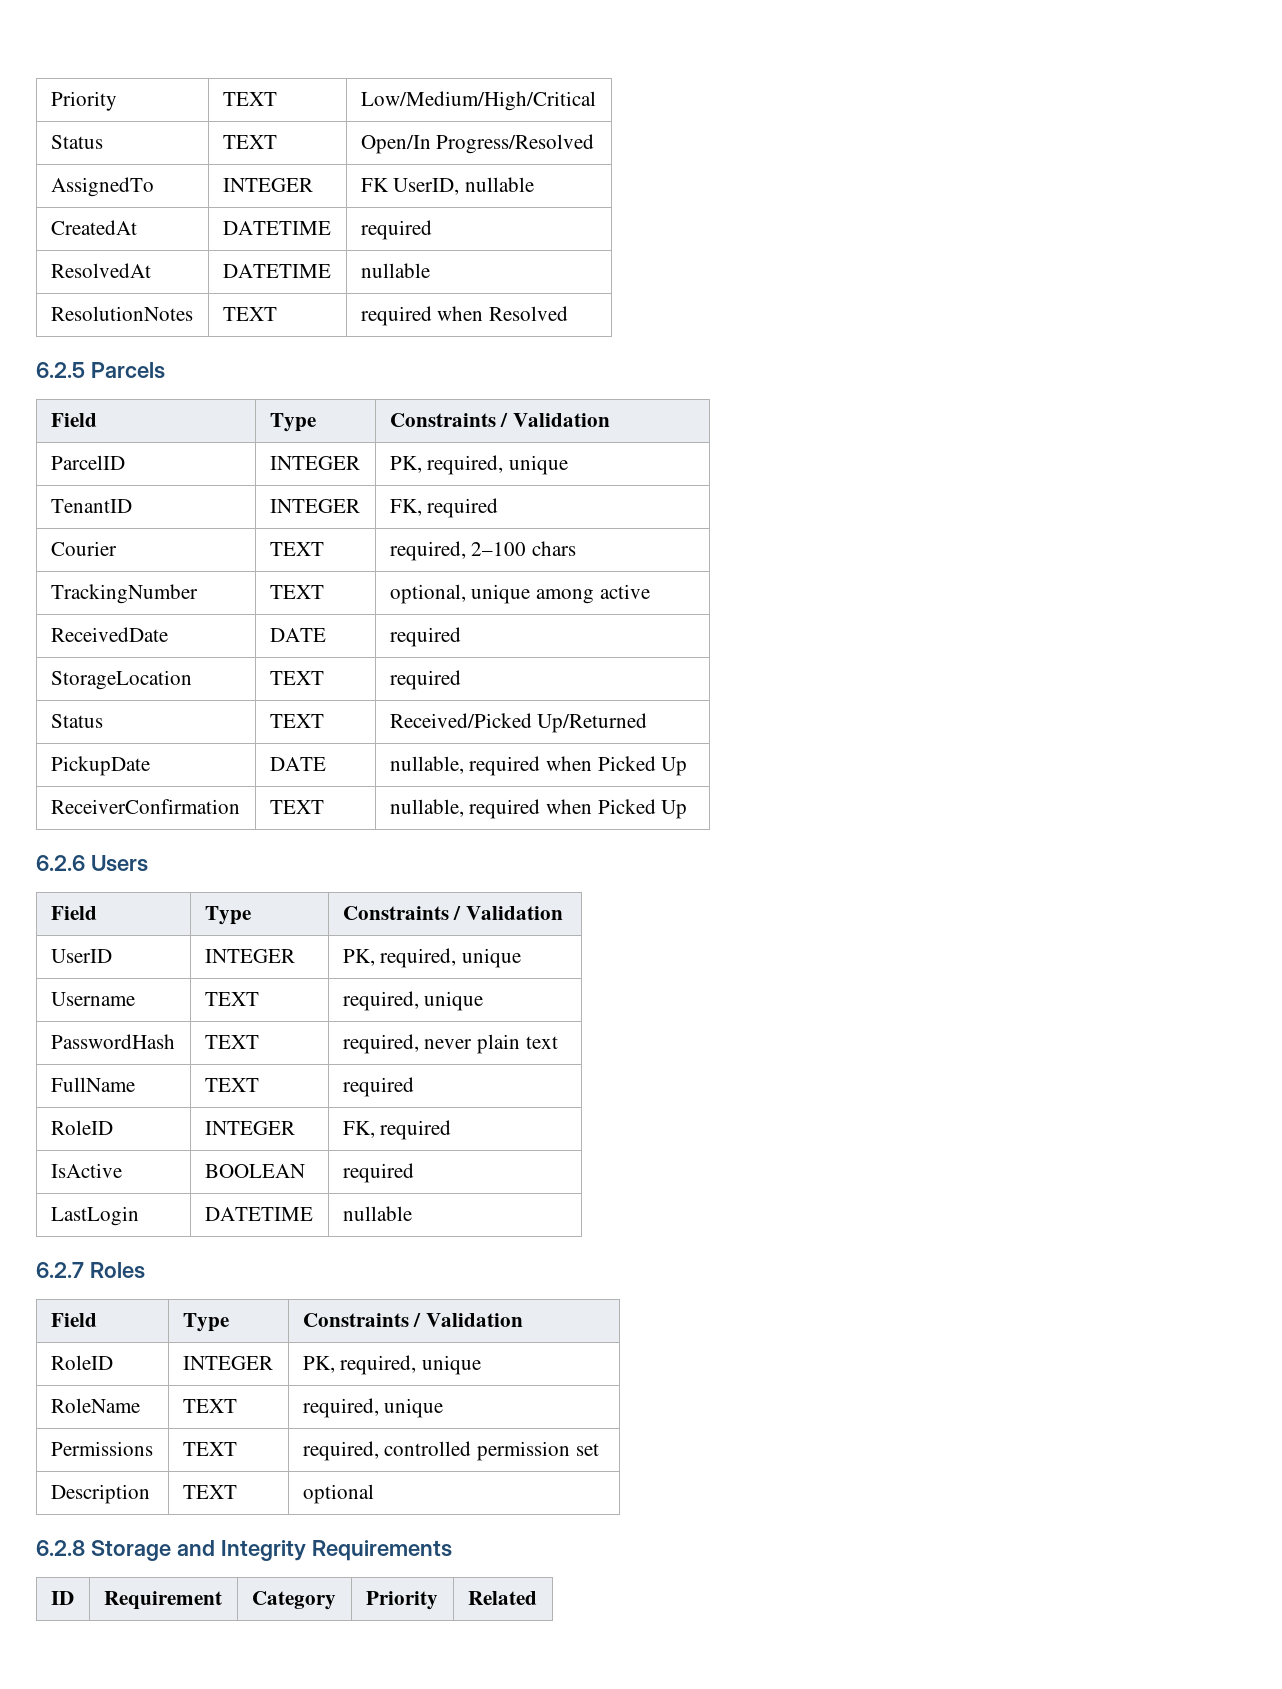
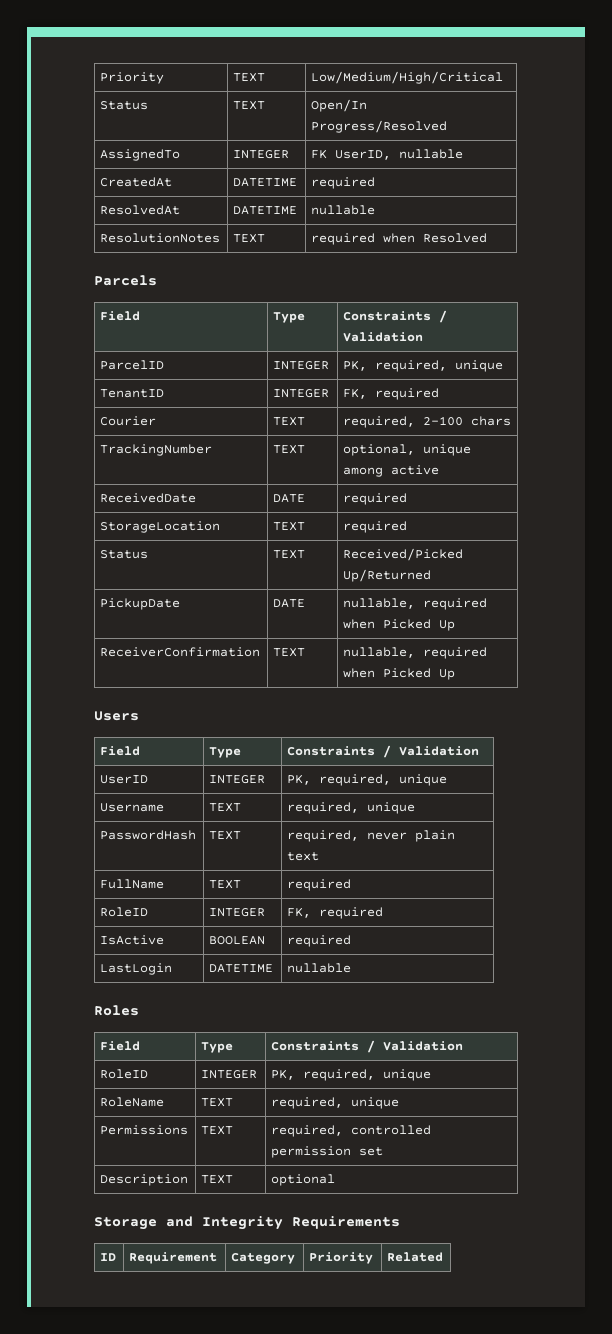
[36,362,85,378] 6.2.5 -> (488, 238) none
[36,855,85,871] 6.2.6 -> (456, 674) none
[36,1262,84,1278] 6.2.7 -> (352, 968) none
[36,1540,85,1556] 6.2.8 -> (336, 1180) none

